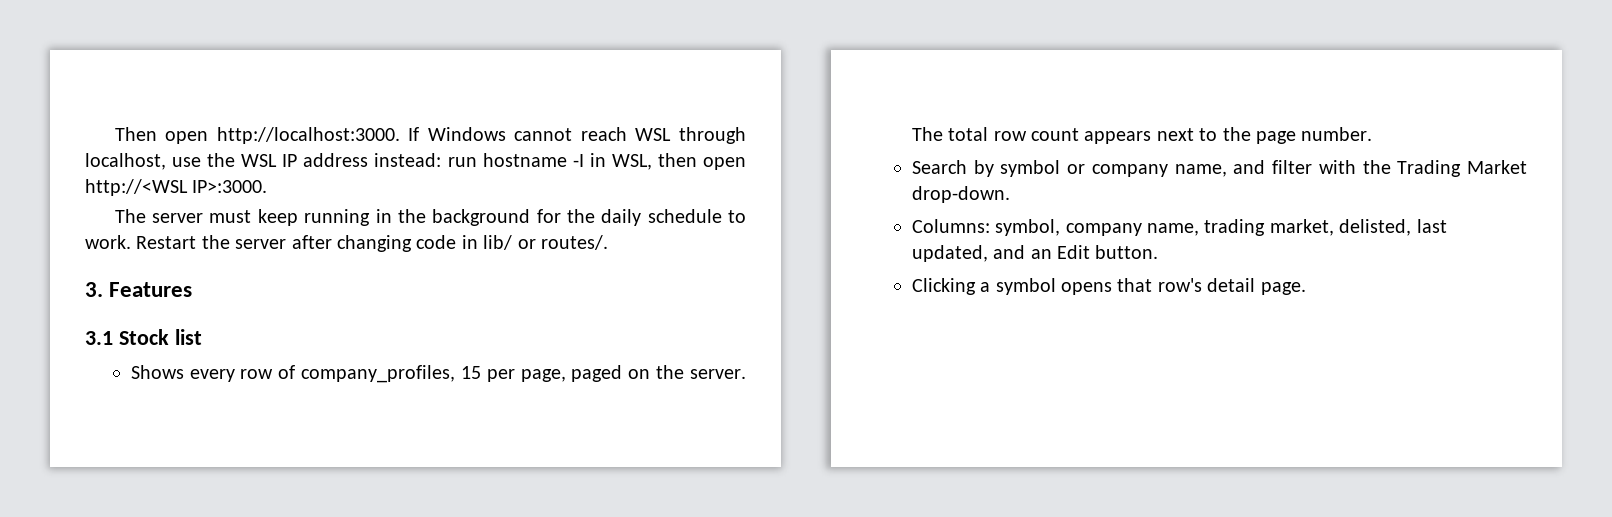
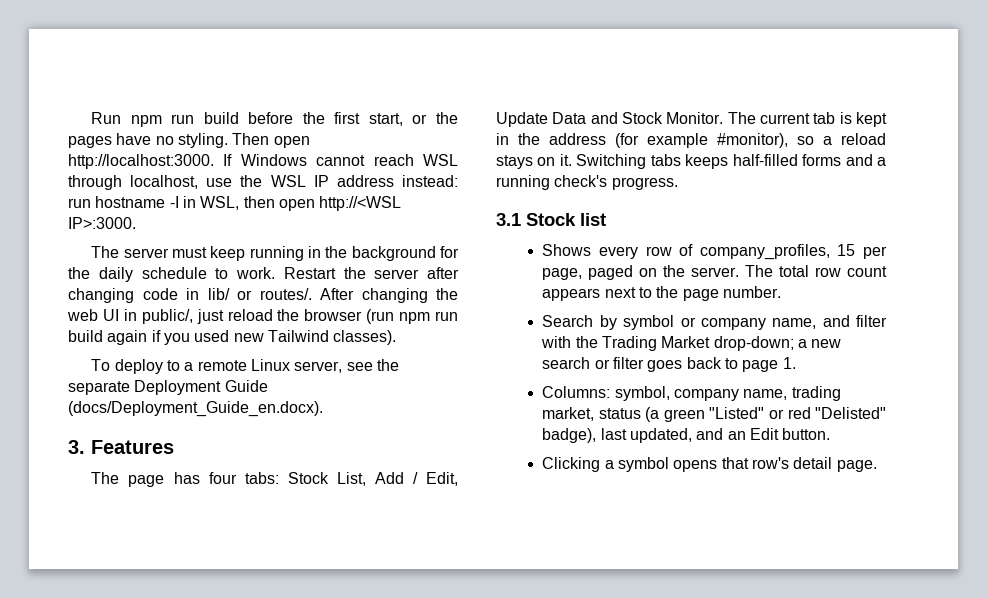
(114, 134) none -> [91,112,458,127] [68,133,228,148] Run npm run build before the first start, or the pages have no styling.
[85,282,193,297] // 3. Features -> [320,288,458,303] [67,309,458,324] [68,330,397,345] [91,359,399,374] [68,380,268,395] [68,401,323,417] [68,440,174,454] [91,472,458,487] [496,112,887,127] [496,133,886,148] [496,154,886,169] [496,175,678,190] After changing the web UI in public/, just reload the browser (run npm run build again if you used new Tailwind classes). // To deploy to a remote Linux server, see the separate Deployment Guide (docs/Deployment_Guide_en.docx). // 3. Features // The page has four tabs: Stock List, Add / Edit, Update Data and Stock Monitor. The current tab is kept in the address (for example #monitor), so a reload stays on it. Switching tabs keeps half-filled forms and a running check's progress.
[911,186,1010,203] drop-down. -> [713,336,842,351] [542,357,796,372] drop-down; a new search or filter goes back to page 1.
[1339,219,1412,236] delisted, -> [598,407,886,422] [542,428,597,443] status (a green "Listed" or red "Delisted" badge),

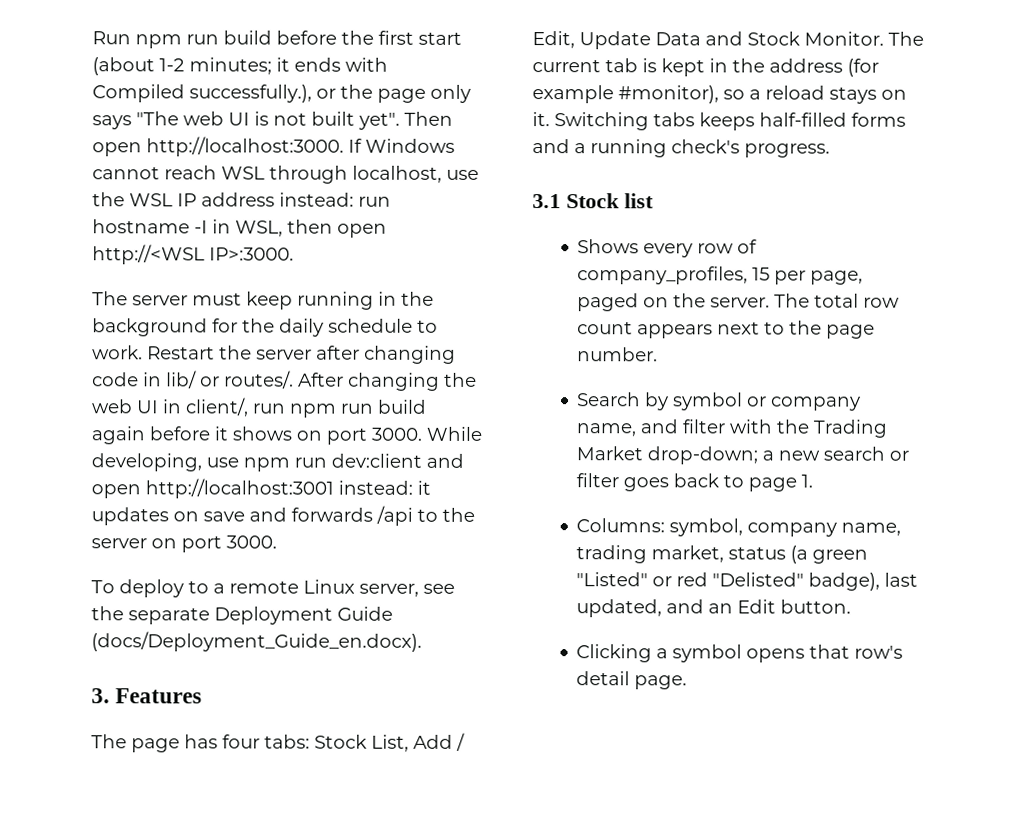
[368,112,458,126] [68,133,228,148] start, or the pages have no styling. -> [418,31,462,45] [92,57,388,76] [92,84,471,103] [92,111,400,130] start (about 1-2 minutes; it ends with Compiled successfully.), or the page only says "The web UI is not built yet".
[141,309,458,324] [68,330,397,345] public/, just reload the browser (run npm run build again if you used new Tailwind classes). -> [185,397,427,418] [91,426,482,445] [91,453,464,472] [91,478,431,499] [91,505,475,526] [91,535,277,553] client/, run npm run build again before it shows on port 3000. While developing, use npm run dev:client and open http://localhost:3001 instead: it updates on save and forwards /api to the server on port 3000.

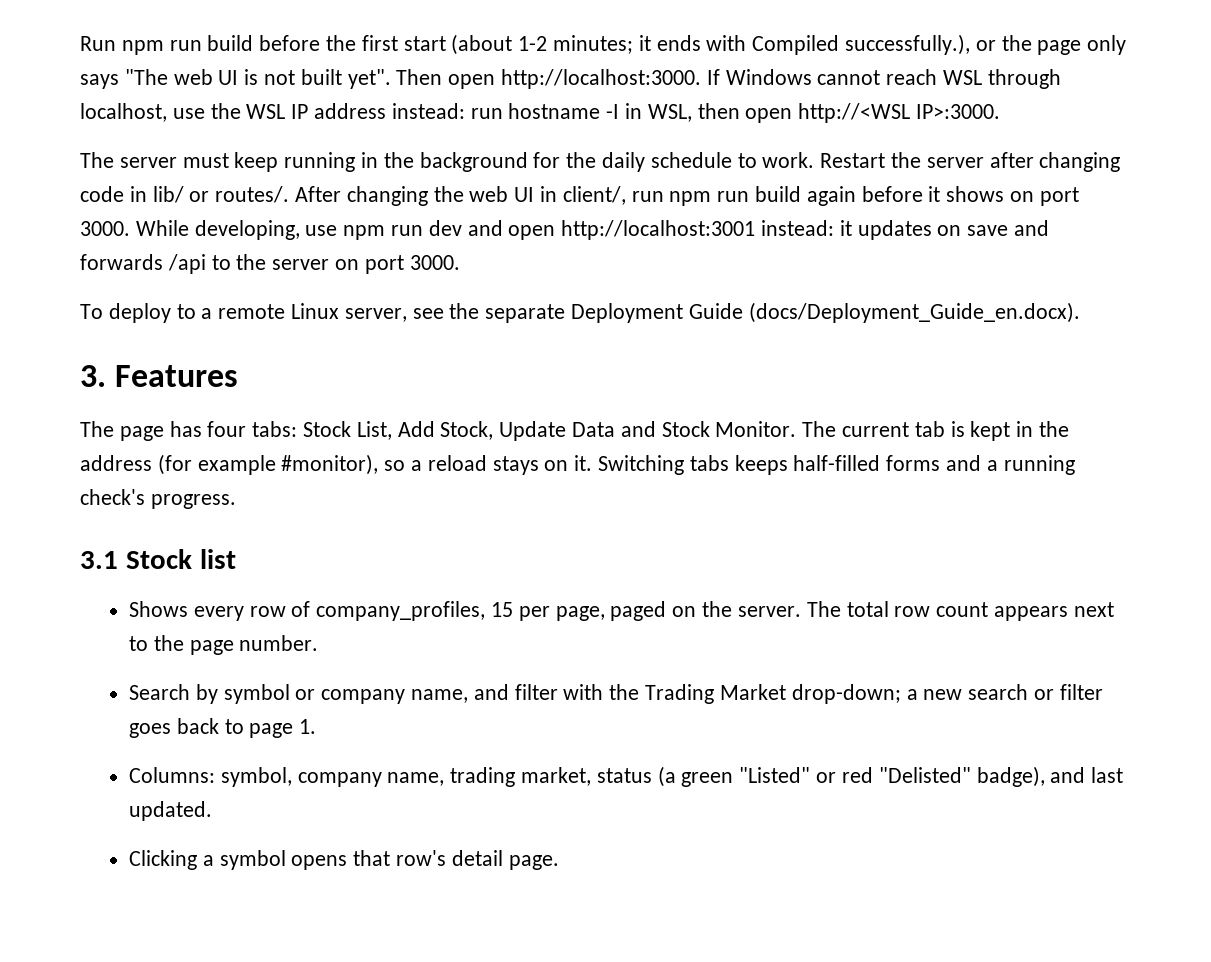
[331,453,422,468] dev:client -> [428,220,462,236] dev
[456,732,465,751] [532,31,575,49] / Edit, -> [440,421,494,440] Stock,
[884,572,919,587] [576,599,852,618] last updated, and an Edit button. -> [1050,767,1124,783] [129,801,213,821] and last updated.

